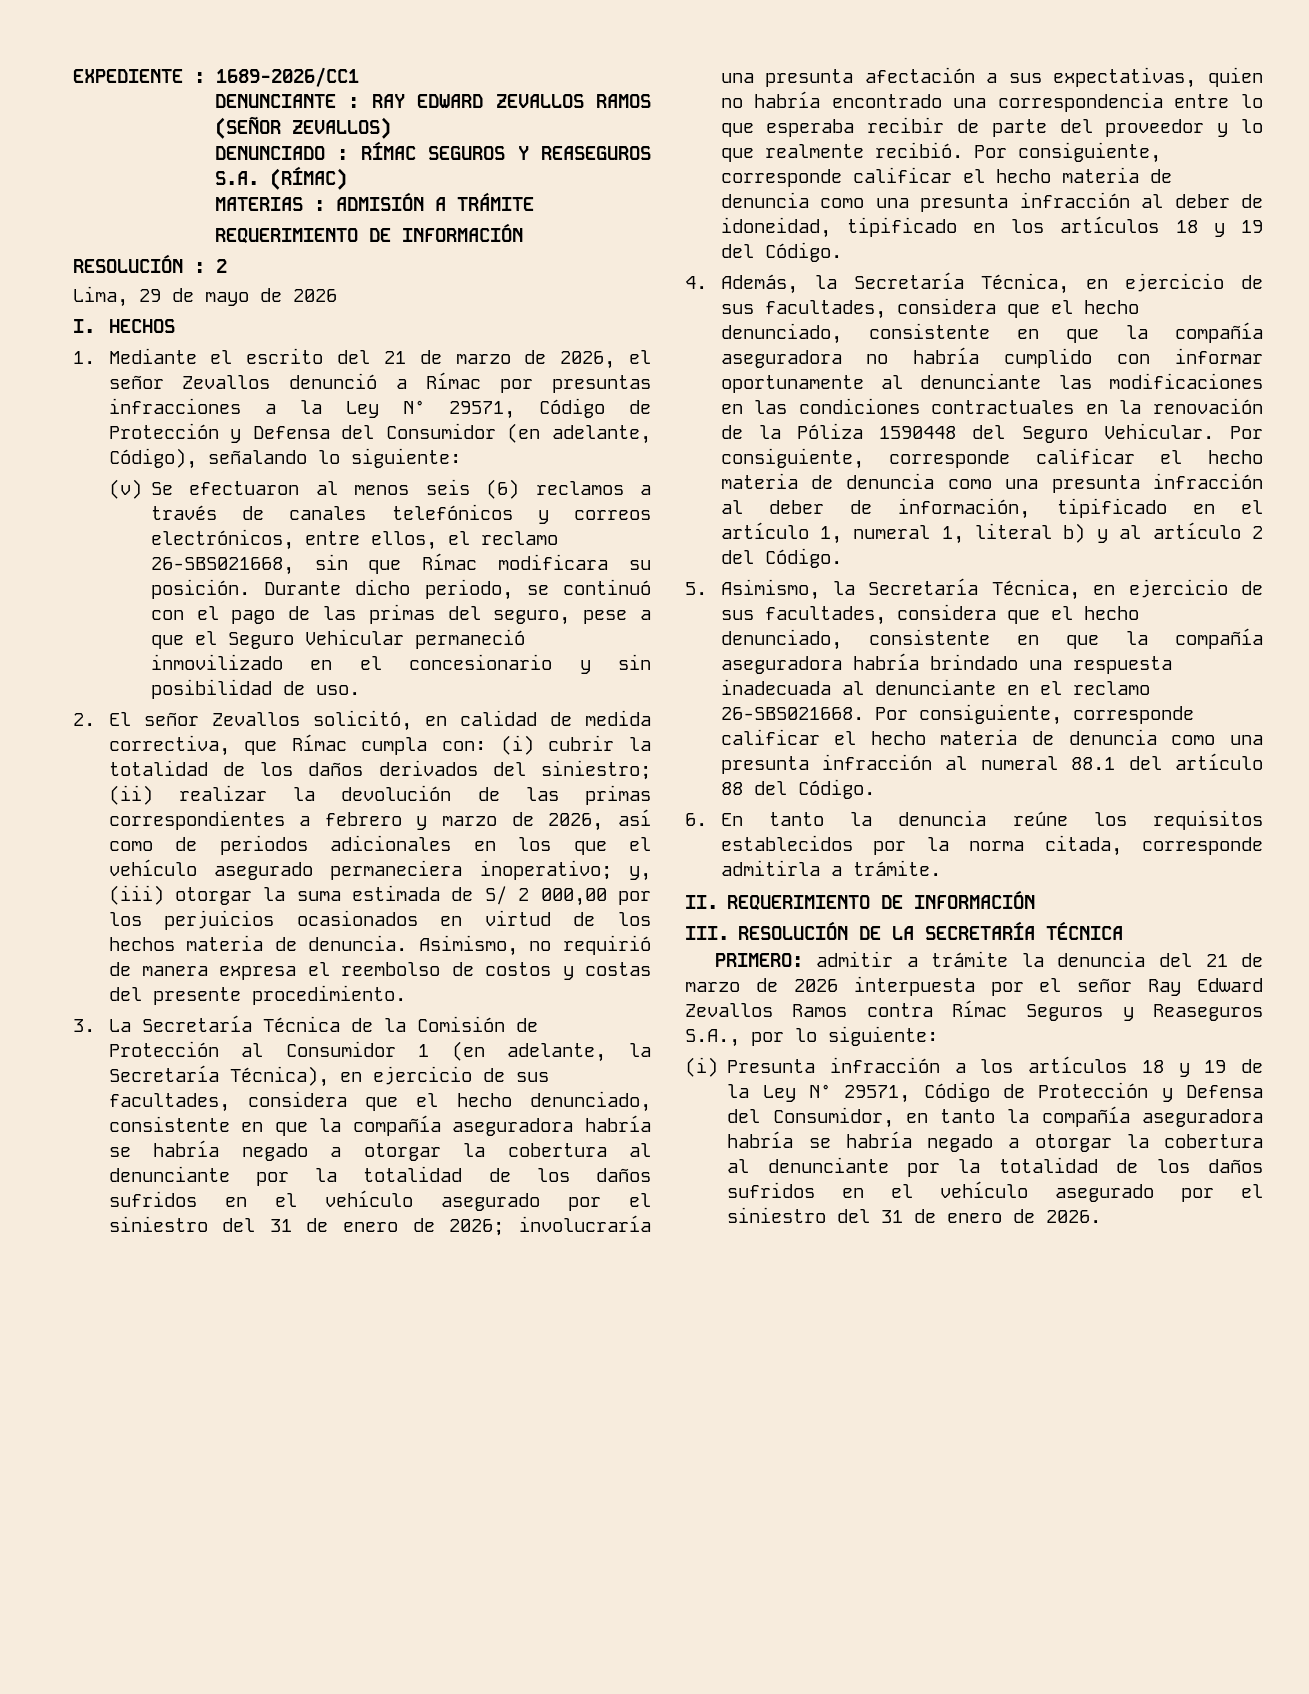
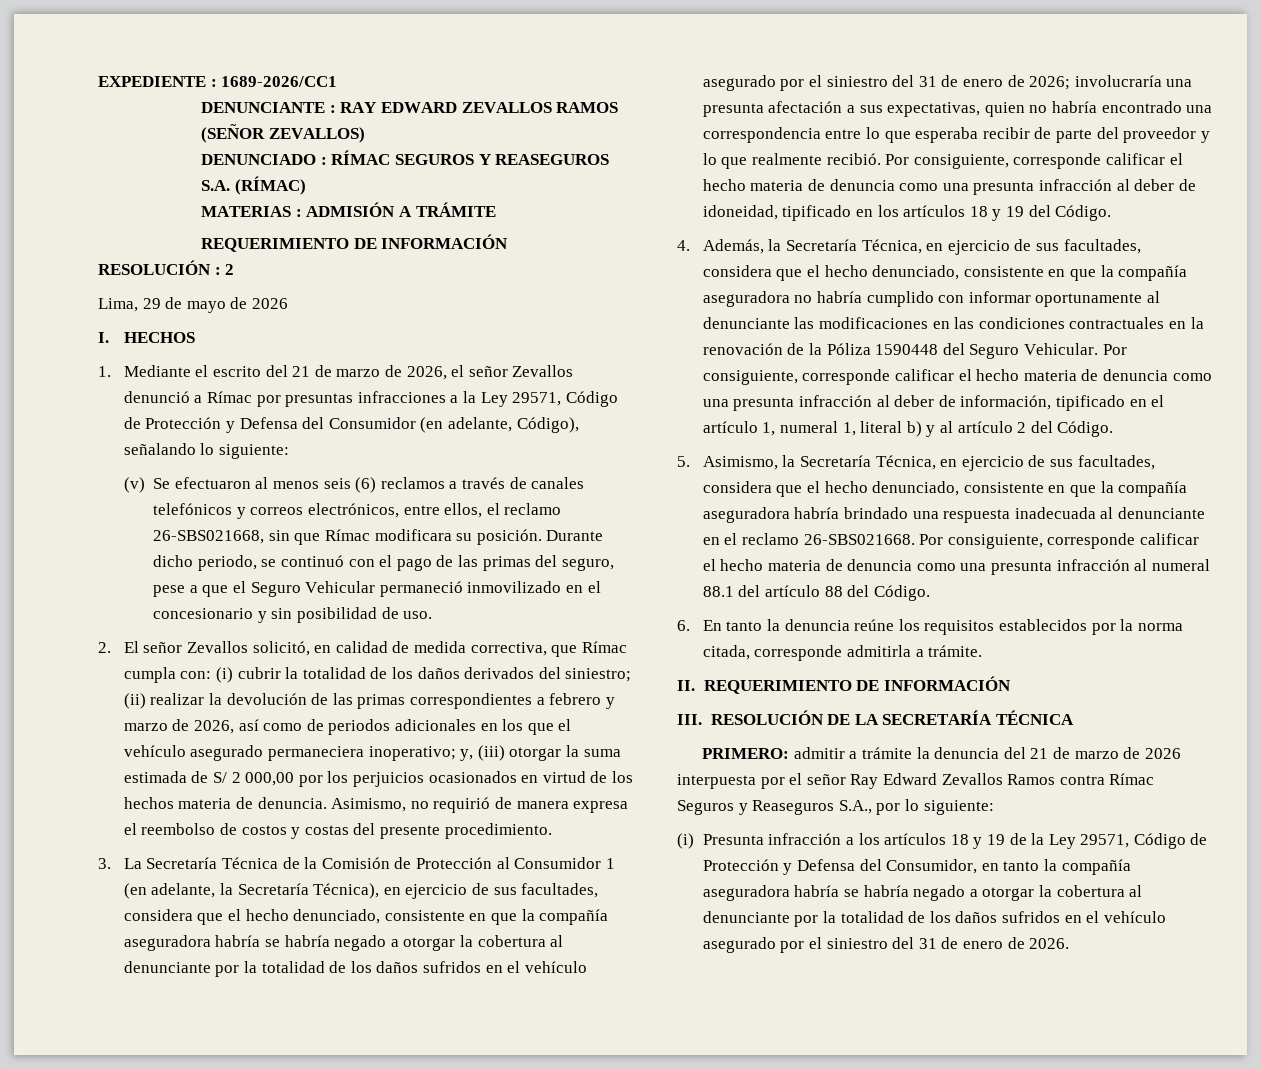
[402,400,425,414] N° -> (508, 399) none
[808,1084,831,1098] N° -> (1076, 841) none

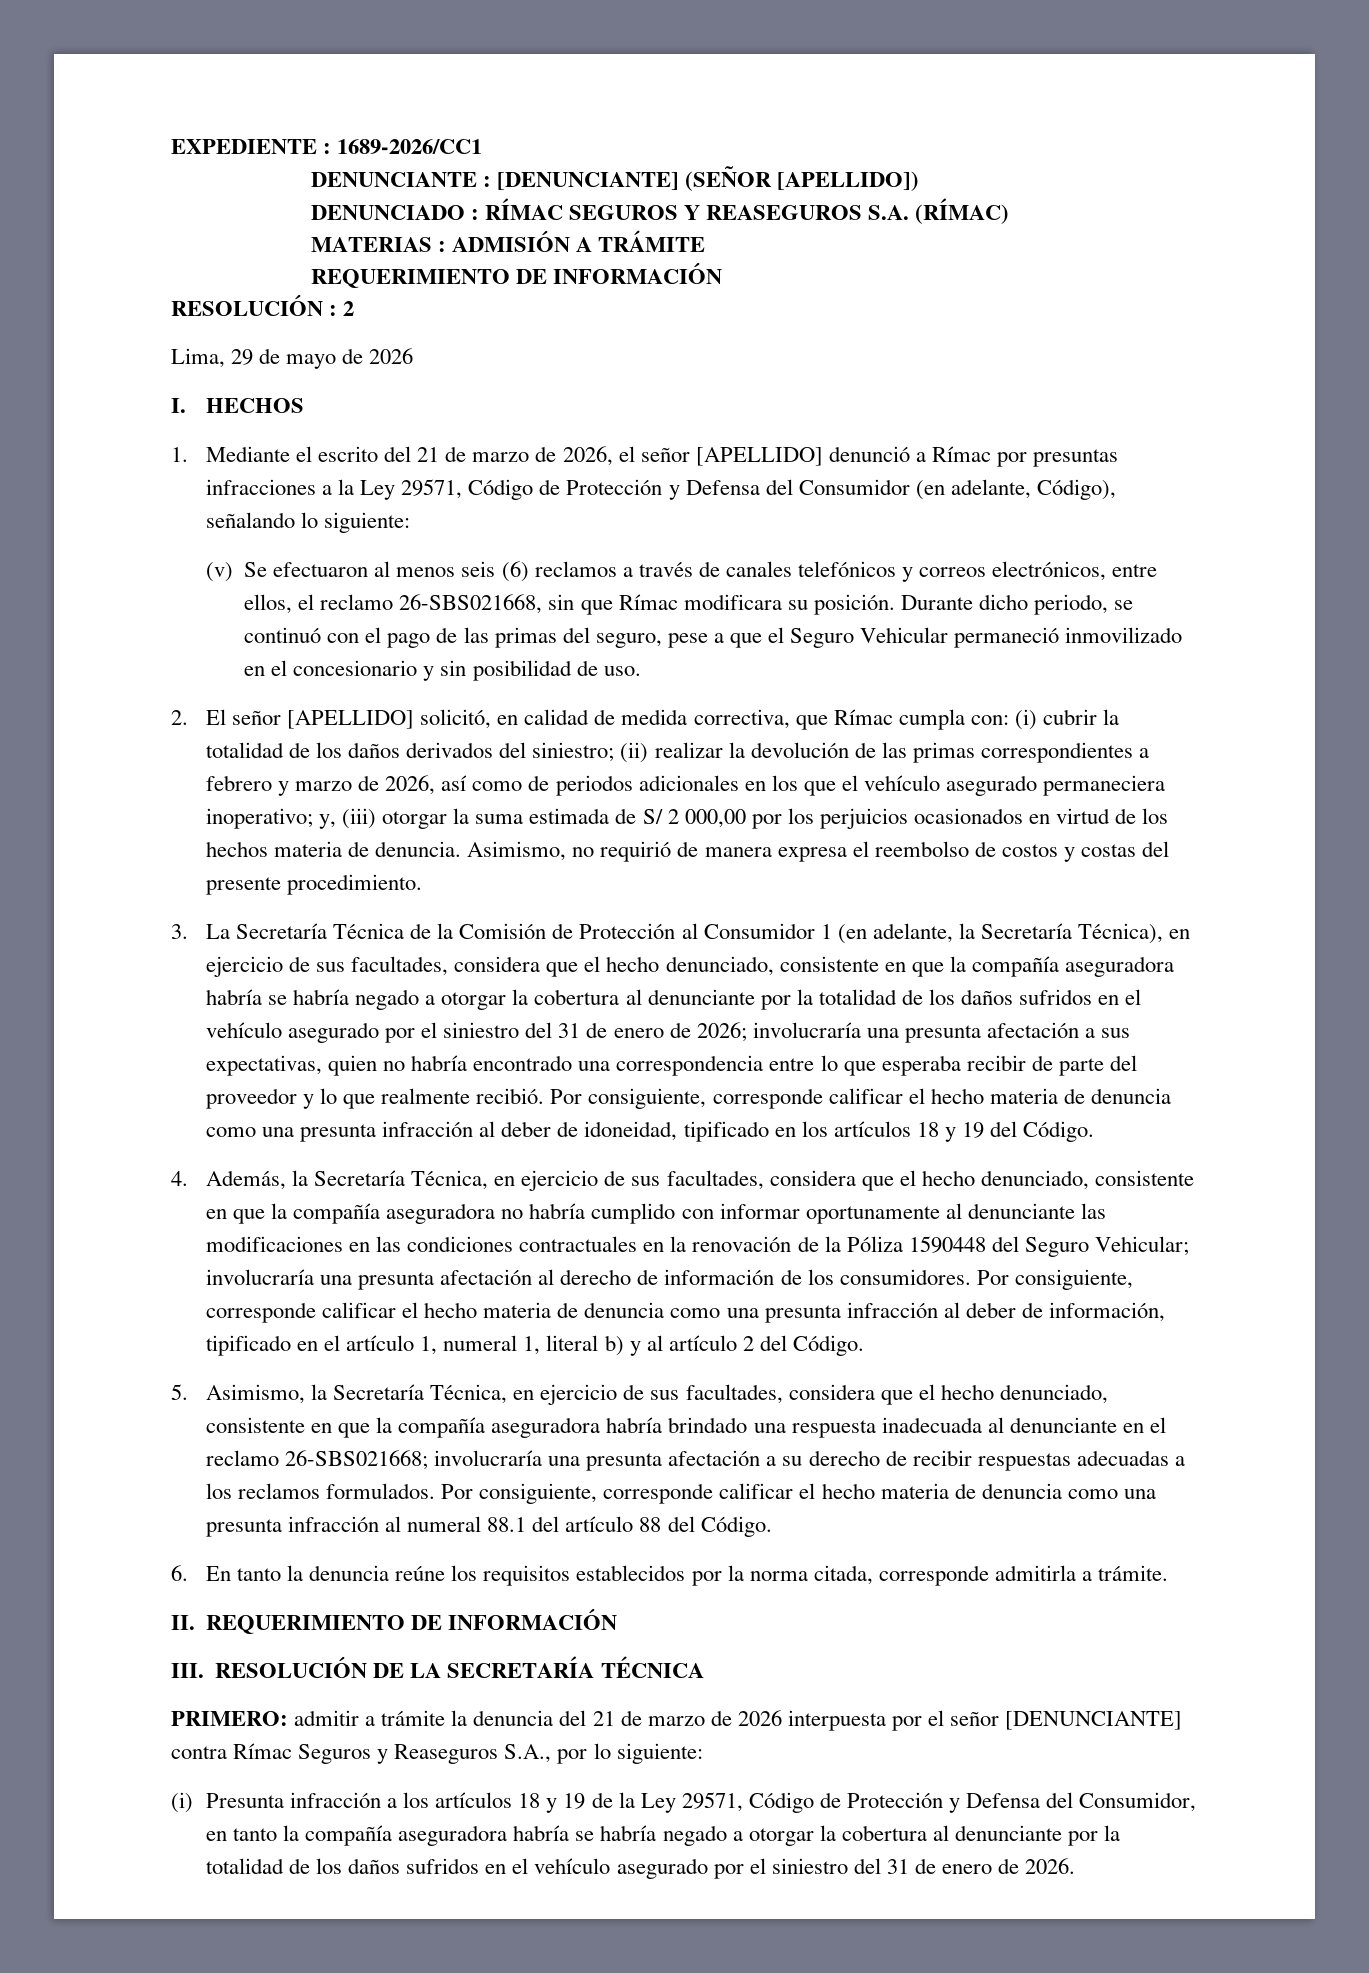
[340,102,619,113] [201,124,365,143] RAY EDWARD ZEVALLOS RAMOS (SEÑOR ZEVALLOS) -> [496,166,920,191] [DENUNCIANTE] (SEÑOR [APELLIDO])
[512,365,574,377] Zevallos -> [695,447,823,466] [APELLIDO]
[186,641,248,653] Zevallos -> [287,710,415,729] [APELLIDO]
[1023,343,1098,355] Vehicular. -> [1094,1236,1189,1256] [205,1269,971,1290] Vehicular; involucraría una presunta afectación al derecho de información de los consumidores.
[803,534,915,545] 26-SBS021668. -> [285,1450,1185,1471] [205,1483,436,1499] 26-SBS021668; involucraría una presunta afectación a su derecho de recibir respuestas adecuadas a los reclamos formulados.
[850,773,1056,789] Ray Edward Zevallos Ramos -> [1005,1711,1183,1730] [DENUNCIANTE]

